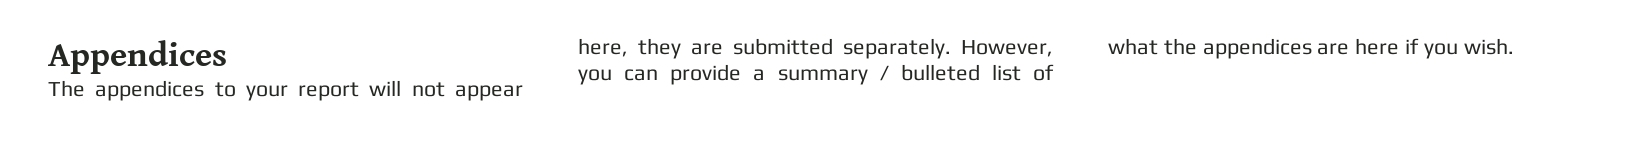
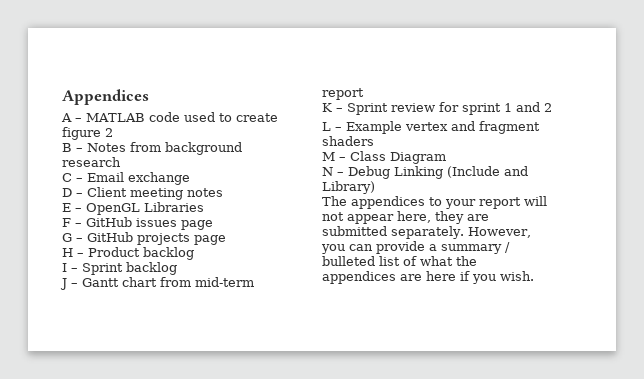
(227, 57) none -> [61,112,278,122] [62,127,113,140] [62,142,242,155] [62,157,121,167] [62,172,190,185] [62,187,223,200] [62,202,204,215] [62,217,213,230] [62,232,226,245] [62,247,194,260] [62,262,177,275] [60,277,254,290] [322,88,364,100] [322,102,552,115] [322,121,540,134] [322,136,374,146] [322,151,446,164] [322,166,528,179] [322,181,375,194] // A – MATLAB code used to create figure 2 // B – Notes from background research // C – Email exchange // D – Client meeting notes // E – OpenGL Libraries // F – GitHub issues page // G – GitHub projects page // H – Product backlog // I – Sprint backlog // J – Gantt chart from mid-term report // K – Sprint review for sprint 1 and 2 // L – Example vertex and fragment shaders // M – Class Diagram // N – Debug Linking (Include and Library)

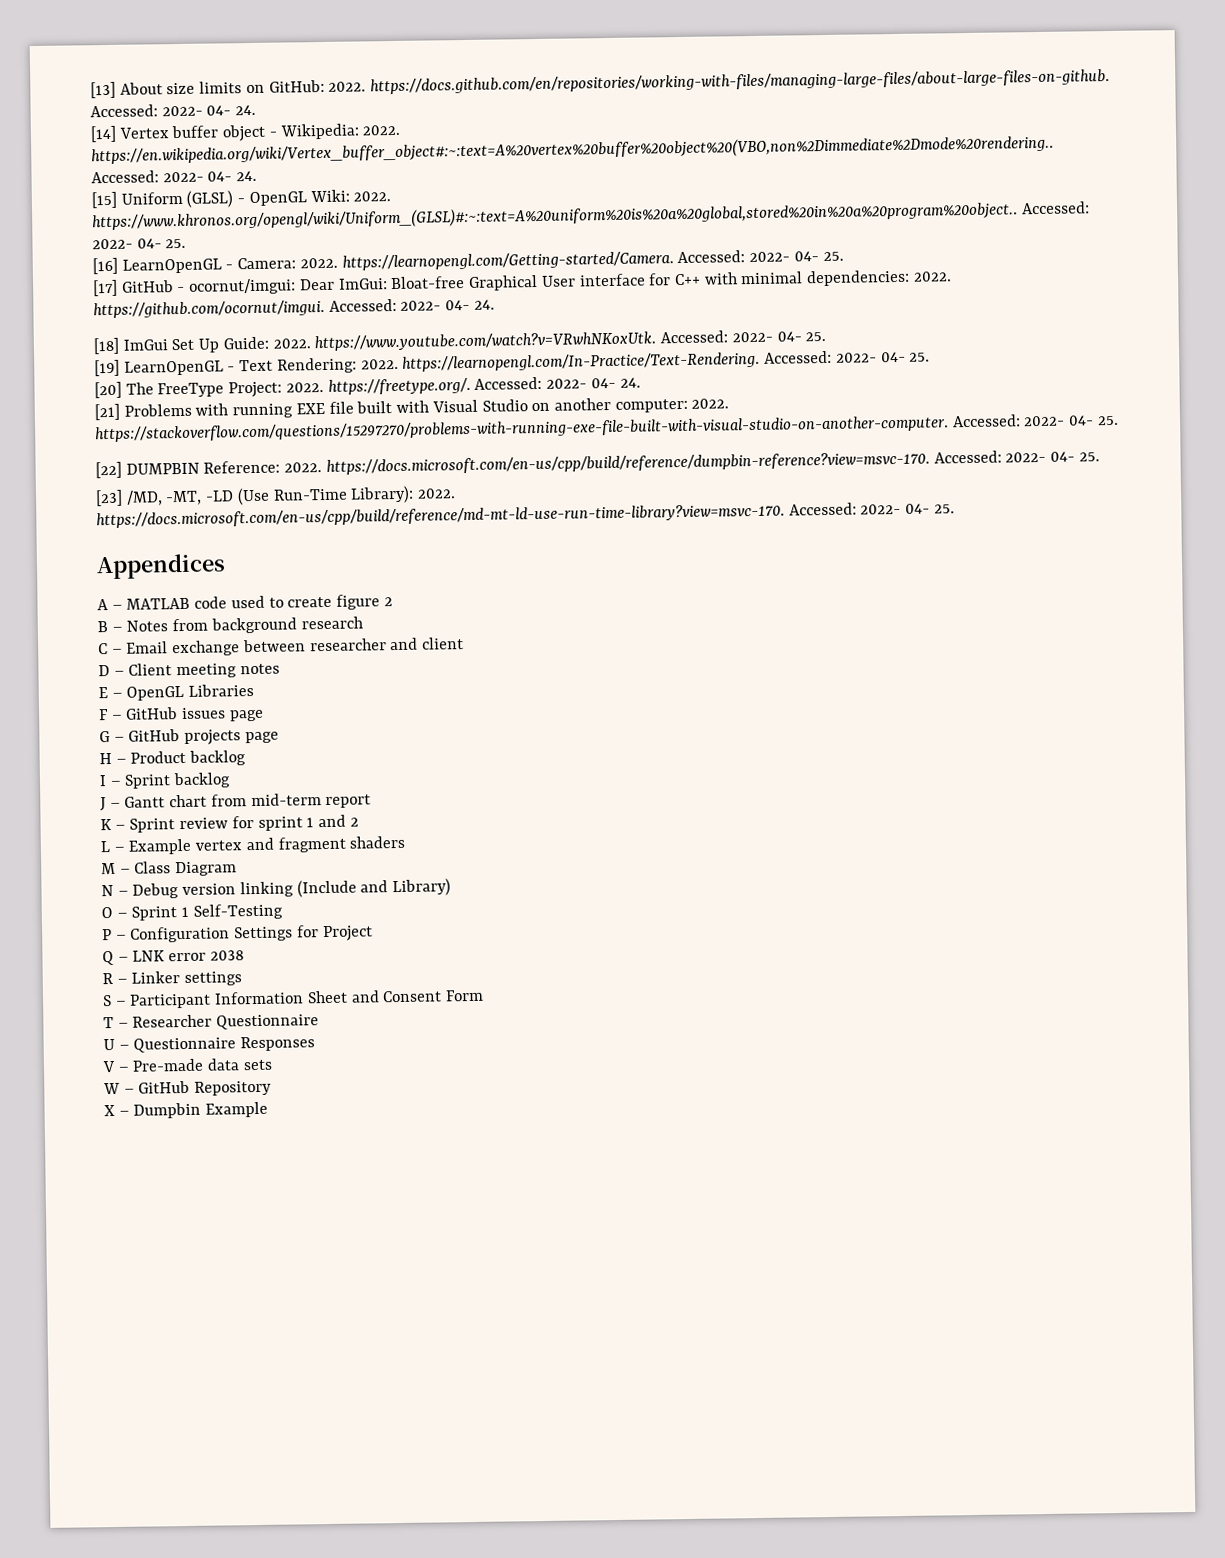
(62, 97) none -> [90,68,1111,99] [90,104,257,118] [90,123,401,143] [91,134,1054,166] [91,170,258,184] [91,189,392,209] [92,201,1090,232] [92,238,187,250] [92,250,844,275] [92,269,952,297] [93,298,495,319] [93,330,827,355] [94,350,931,377] [94,376,641,399] [94,397,730,421] [95,414,1119,443] [95,450,1100,479] [95,485,457,507] [96,502,955,529] [13] About size limits on GitHub: 2022. https://docs.github.com/en/repositories/working-with-files/managing-large-files/about-large-files-on-github. Accessed: 2022- 04- 24. // [14] Vertex buffer object - Wikipedia: 2022. https://en.wikipedia.org/wiki/Vertex_buffer_object#:~:text=A%20vertex%20buffer%20object%20(VBO,non%2Dimmediate%2Dmode%20rendering.. Accessed: 2022- 04- 24. // [15] Uniform (GLSL) - OpenGL Wiki: 2022. https://www.khronos.org/opengl/wiki/Uniform_(GLSL)#:~:text=A%20uniform%20is%20a%20global,stored%20in%20a%20program%20object.. Accessed: 2022- 04- 25. // [16] LearnOpenGL - Camera: 2022. https://learnopengl.com/Getting-started/Camera. Accessed: 2022- 04- 25. // [17] GitHub - ocornut/imgui: Dear ImGui: Bloat-free Graphical User interface for C++ with minimal dependencies: 2022. https://github.com/ocornut/imgui. Accessed: 2022- 04- 24. // [18] ImGui Set Up Guide: 2022. https://www.youtube.com/watch?v=VRwhNKoxUtk. Accessed: 2022- 04- 25. // [19] LearnOpenGL - Text Rendering: 2022. https://learnopengl.com/In-Practice/Text-Rendering. Accessed: 2022- 04- 25. // [20] The FreeType Project: 2022. https://freetype.org/. Accessed: 2022- 04- 24. // [21] Problems with running EXE file built with Visual Studio on another computer: 2022. https://stackoverflow.com/questions/15297270/problems-with-running-exe-file-built-with-visual-studio-on-another-computer. Accessed: 2022- 04- 25. // [22] DUMPBIN Reference: 2022. https://docs.microsoft.com/en-us/cpp/build/reference/dumpbin-reference?view=msvc-170. Accessed: 2022- 04- 25. // [23] /MD, -MT, -LD (Use Run-Time Library): 2022. https://docs.microsoft.com/en-us/cpp/build/reference/md-mt-ld-use-run-time-library?view=msvc-170. Accessed: 2022- 04- 25. //
(190, 178) none -> [242,637,465,653] between researcher and client
[394,166,443,179] Linking -> [182,881,294,898] version linking
[322,196,547,209] [322,211,489,224] [322,226,531,239] [321,241,510,254] [322,256,477,266] [322,271,534,284] The appendices to your report will not appear here, they are submitted separately. However, you can provide a summary / bulleted list of what the appendices are here if you wish. -> [101,903,283,921] [102,925,373,943] [102,950,244,966] [102,971,243,986] [102,989,485,1009] [103,1014,320,1030] [103,1036,316,1053] [102,1058,273,1073] [103,1080,273,1096] [104,1101,269,1119] O – Sprint 1 Self-Testing // P – Configuration Settings for Project // Q – LNK error 2038 // R – Linker settings // S – Participant Information Sheet and Consent Form // T – Researcher Questionnaire // U – Questionnaire Responses // V – Pre-made data sets // W – GitHub Repository // X – Dumpbin Example

